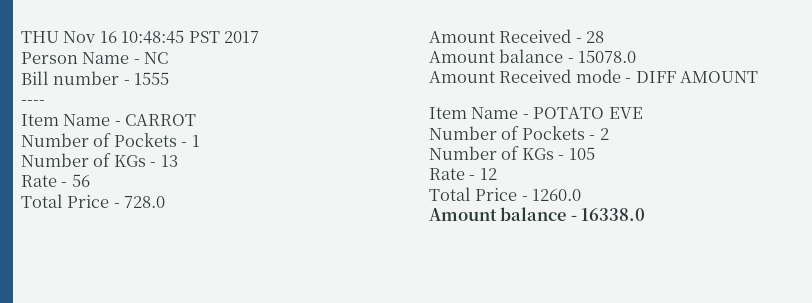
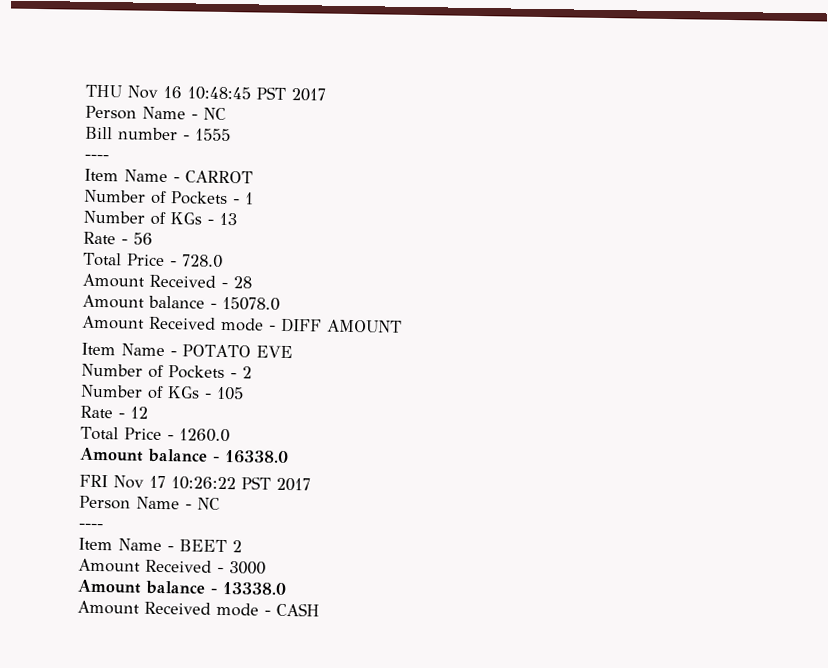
(646, 214) none -> [79,474,311,492] [79,495,220,510] [78,523,103,530] [78,537,242,553] [78,558,266,575] [77,579,287,595] [77,600,320,617] // FRI Nov 17 10:26:22 PST 2017 // Person Name - NC // ---- // Item Name - BEET 2 // Amount Received - 3000 // Amount balance - 13338.0 // Amount Received mode - CASH

